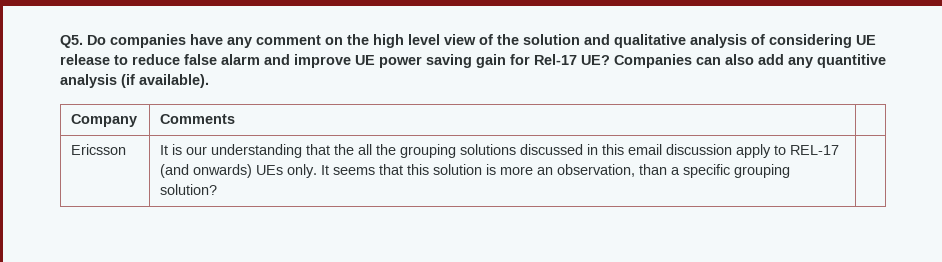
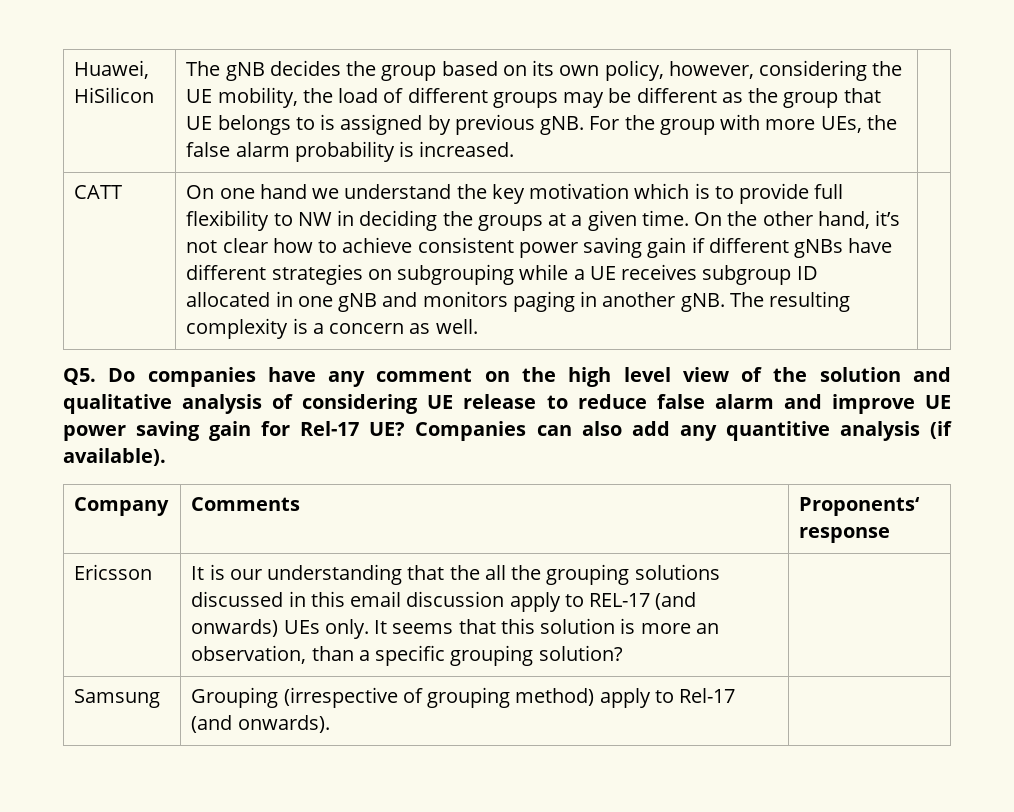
(60, 41) none -> [74,60,150,79] [74,87,155,103] [186,60,903,81] [186,87,881,108] [186,114,897,135] [186,141,515,162] [74,185,123,199] [186,183,844,204] [186,210,901,231] [186,237,893,258] [186,264,818,285] [186,291,851,312] [186,318,478,339] Huawei, HiSilicon | The gNB decides the group based on its own policy, however, considering the UE mobility, the load of different groups may be different as the group that UE belongs to is assigned by previous gNB. For the group with more UEs, the false alarm probability is increased. | // CATT | On one hand we understand the key motivation which is to provide full flexibility to NW in deciding the groups at a given time. On the other hand, it’s not clear how to achieve consistent power saving gain if different gNBs have different strategies on subgrouping while a UE receives subgroup ID allocated in one gNB and monitors paging in another gNB. The resulting complexity is a concern as well. | //
(236, 119) none -> [799,497,921,516] [799,527,891,543] Proponents‘ response
(218, 189) none -> [74,689,161,708] [191,687,736,708] [191,715,330,733] // Samsung | Grouping (irrespective of grouping method) apply to Rel-17 (and onwards). |

